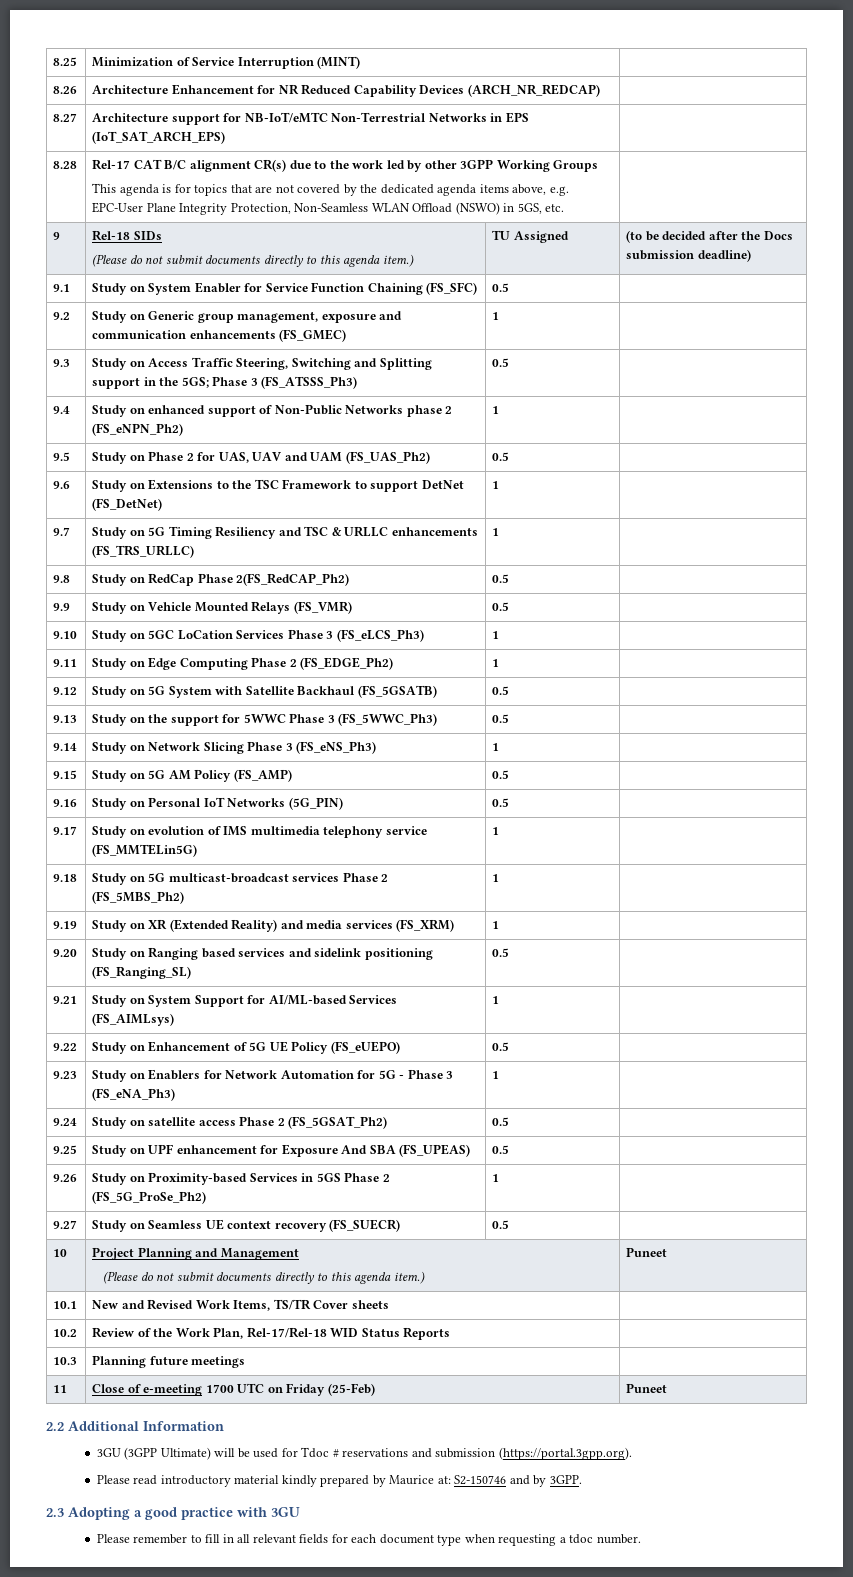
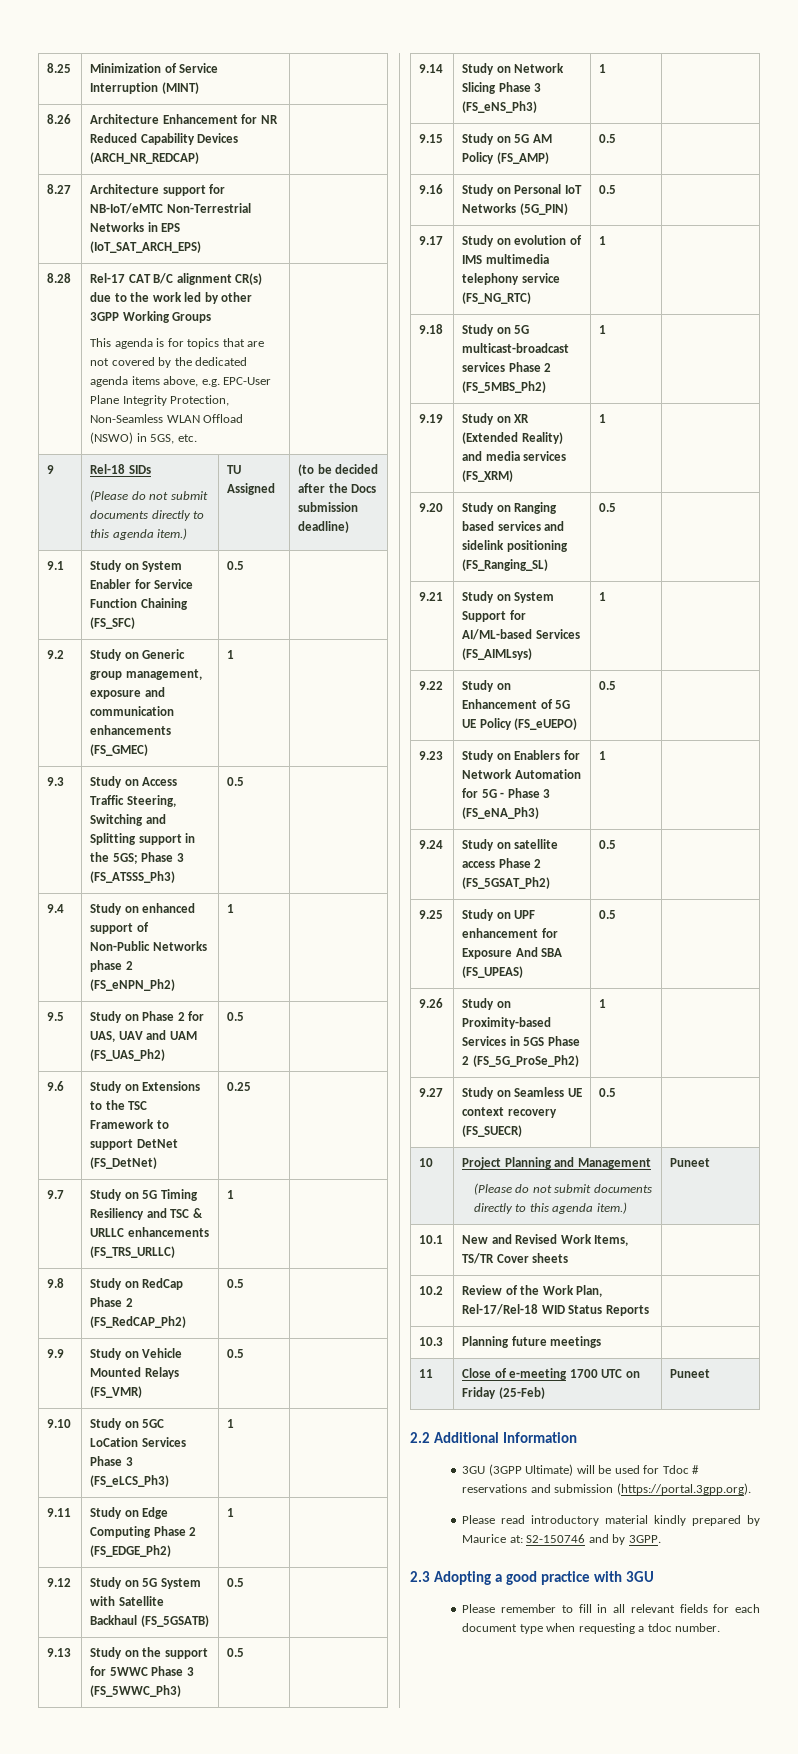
[492,481,500,489] 1 -> [227,1082,252,1091] 0.25
[236,573,350,586] 2(FS_RedCAP_Ph2) -> [125,1298,133,1307] [90,1316,187,1328] 2 (FS_RedCAP_Ph2)
[92,844,198,857] (FS_MMTELin5G) -> [462,292,532,304] (FS_NG_RTC)

